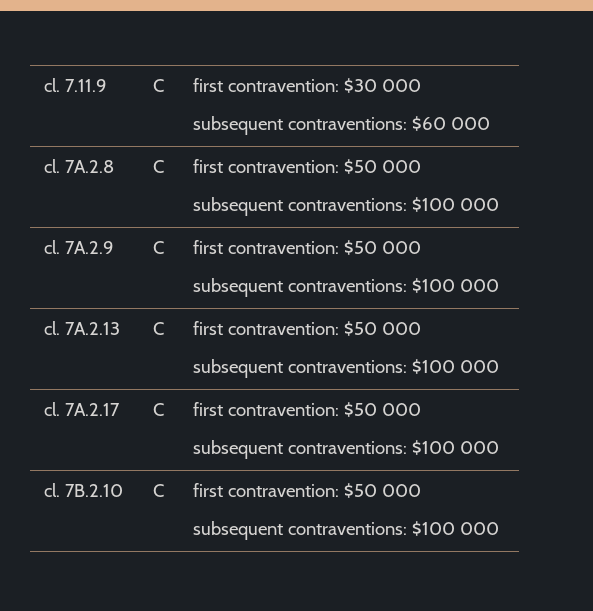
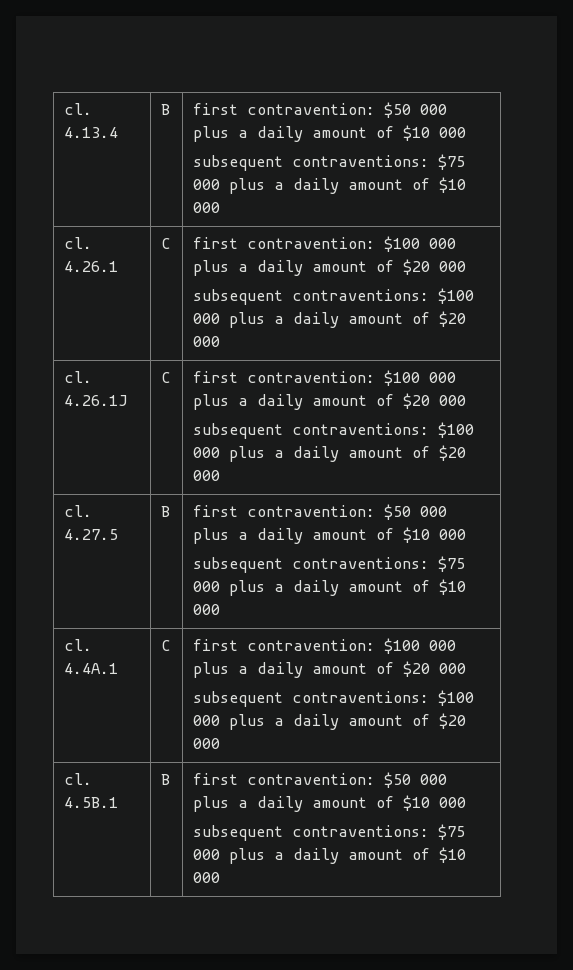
[43,78,107,92] [152,79,164,92] [192,78,421,93] [192,116,490,135] [43,159,114,173] [152,160,164,173] [192,159,421,174] [192,197,499,216] [43,240,114,254] [152,241,164,254] [192,240,421,255] [192,278,499,297] [43,321,120,335] [152,322,164,335] [192,321,421,336] [192,359,499,378] [43,402,120,416] [152,403,164,416] [192,402,421,417] [192,440,499,459] [43,483,123,497] [152,484,164,497] [192,483,421,498] [192,521,455,540] cl. 7.11.9 | C | first contravention: $30 000 // subsequent contraventions: $60 000 // cl. 7A.2.8 | C | first contravention: $50 000 // subsequent contraventions: $100 000 // cl. 7A.2.9 | C | first contravention: $50 000 // subsequent contraventions: $100 000 // cl. 7A.2.13 | C | first contravention: $50 000 // subsequent contraventions: $100 000 // cl. 7A.2.17 | C | first contravention: $50 000 // subsequent contraventions: $100 000 // cl. 7B.2.10 | C | first contravention: $50 000 // subsequent contraventions: $100 -> [63,103,92,115] [63,127,118,138] [160,104,170,115] [192,102,447,118] [192,125,466,142] [192,154,465,171] [192,177,466,194] [192,202,220,213] [63,237,92,249] [63,261,118,272] [160,238,171,249] [192,236,456,252] [192,259,466,276] [192,288,474,305] [192,311,466,328] [192,336,220,347] [63,371,92,383] [63,395,127,406] [160,372,171,383] [192,370,456,386] [192,393,466,410] [192,422,474,439] [192,445,466,462] [192,470,220,481] [63,505,92,517] [63,529,118,540] [160,506,170,517] [192,504,447,520] [192,527,466,544] [192,556,465,573] [192,579,466,596] [192,604,220,615] [63,639,92,651] [63,663,118,674] [160,640,171,651] [192,638,456,654] [192,661,466,678] [192,690,474,707] [192,713,466,730] [192,738,220,749] [63,773,92,785] [63,797,118,808] [160,774,170,785] [192,772,447,788] [192,795,466,812] [192,824,465,841] [192,847,466,864] cl. 4.13.4 | B | first contravention: $50 000 plus a daily amount of $10 000 // subsequent contraventions: $75 000 plus a daily amount of $10 000 // cl. 4.26.1 | C | first contravention: $100 000 plus a daily amount of $20 000 // subsequent contraventions: $100 000 plus a daily amount of $20 000 // cl. 4.26.1J | C | first contravention: $100 000 plus a daily amount of $20 000 // subsequent contraventions: $100 000 plus a daily amount of $20 000 // cl. 4.27.5 | B | first contravention: $50 000 plus a daily amount of $10 000 // subsequent contraventions: $75 000 plus a daily amount of $10 000 // cl. 4.4A.1 | C | first contravention: $100 000 plus a daily amount of $20 000 // subsequent contraventions: $100 000 plus a daily amount of $20 000 // cl. 4.5B.1 | B | first contravention: $50 000 plus a daily amount of $10 000 // subsequent contraventions: $75 000 plus a daily amount of $10

